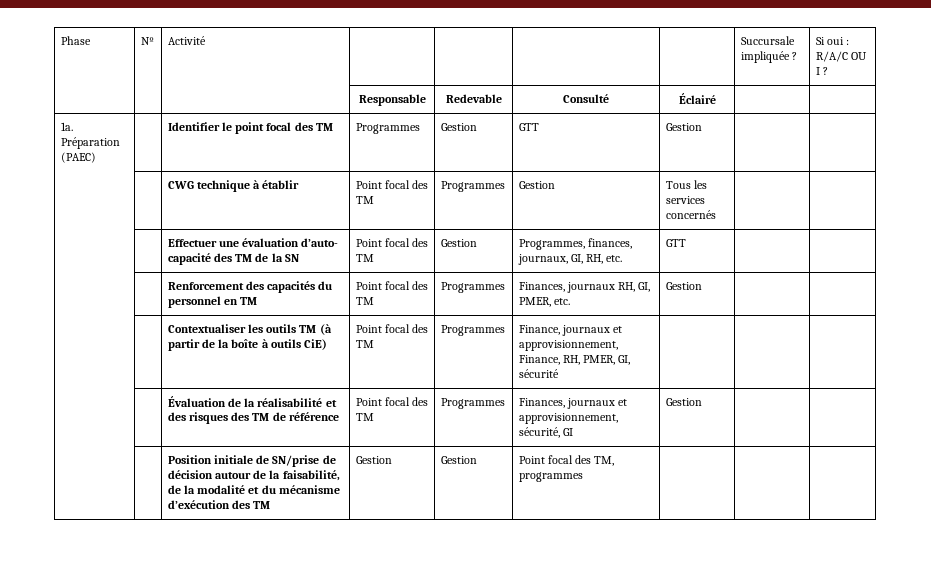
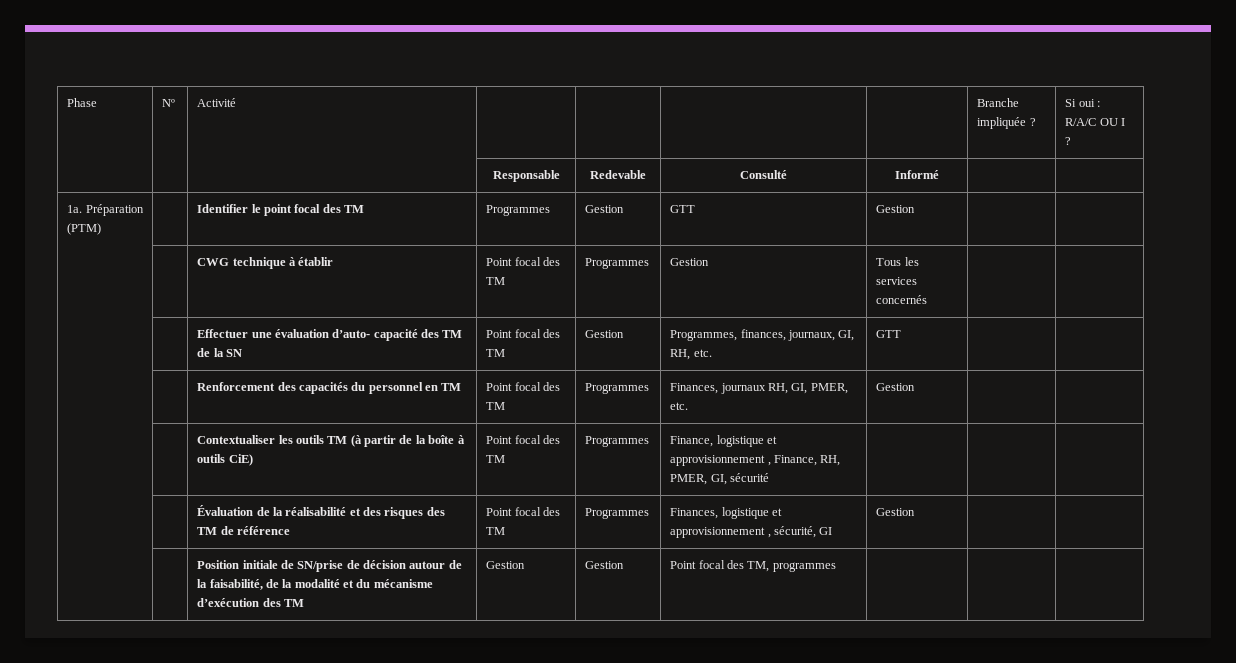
[740,36,795,45] Succursale -> [977,98,1020,107] Branche
[678,93,716,104] Éclairé -> [895,170,939,179] Informé
[60,152,96,163] (PAEC) -> [67,223,102,235] (PTM)
[561,325,623,336] [518,340,618,351] journaux et approvisionnement, -> [716,435,777,447] [670,455,771,466] logistique et approvisionnement ,
[566,398,628,409] [518,413,618,424] journaux et approvisionnement, -> [721,507,782,519] [670,527,771,538] logistique et approvisionnement ,

